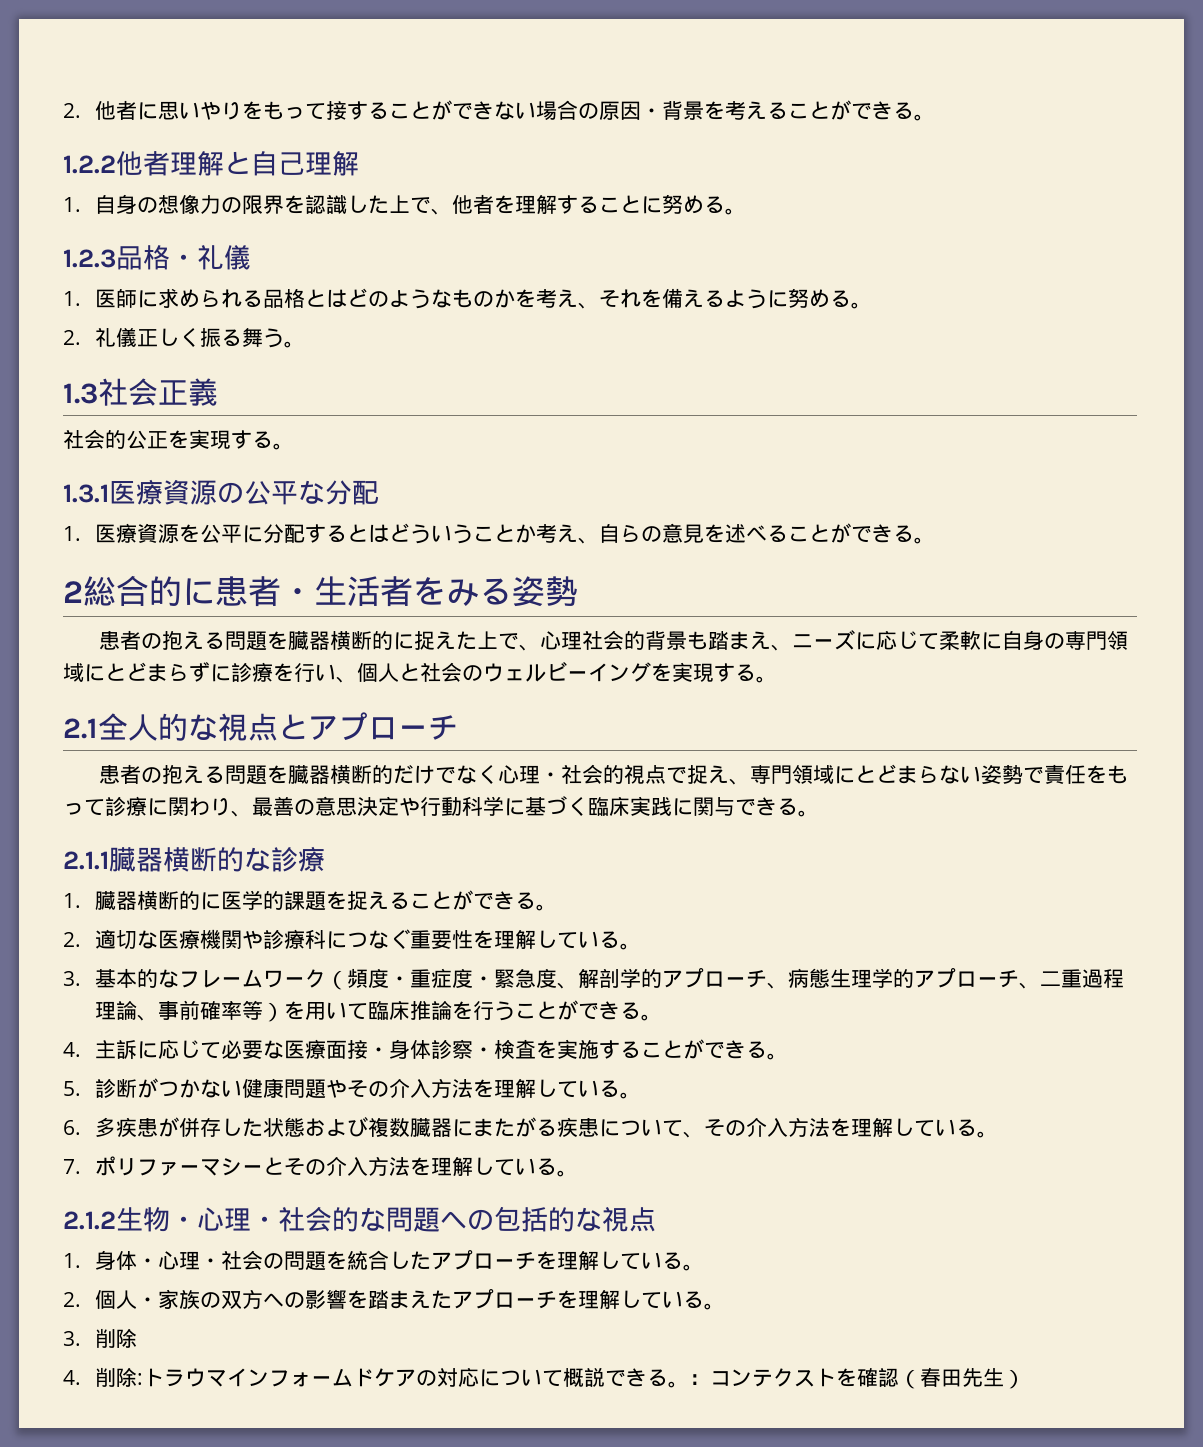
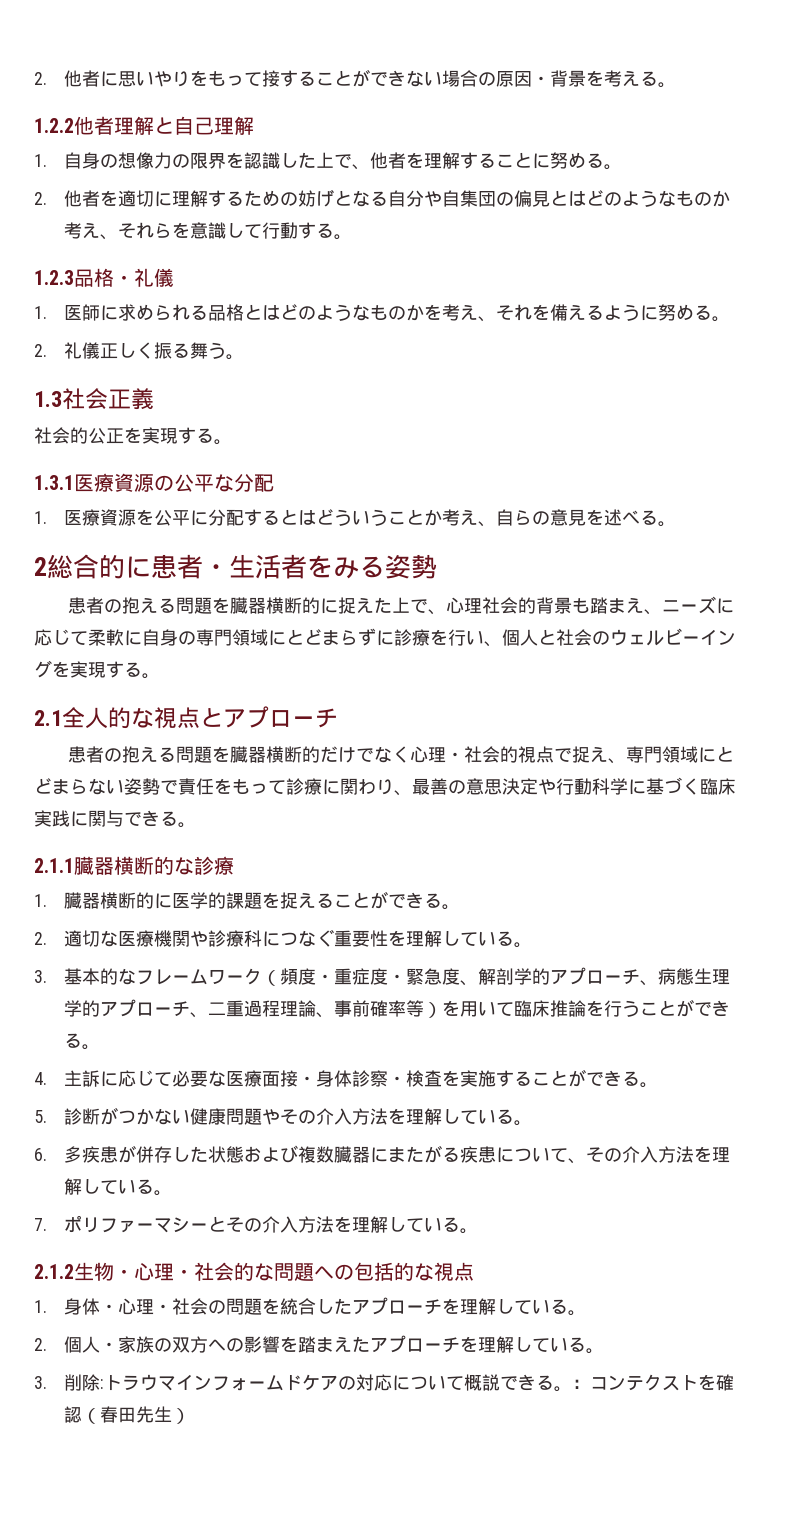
[788,100,915,120] ことができる -> (659, 78) none
(747, 211) none -> [34,189,731,207] [64,222,353,240] // 2.他者を適切に理解するための妨げとなる自分や自集団の偏見とはどのようなものか考え、それらを意識して行動する。
[788,523,915,543] ことができる -> (659, 517) none
[63,1367,138,1387] // 4.削除 -> (101, 1382) none

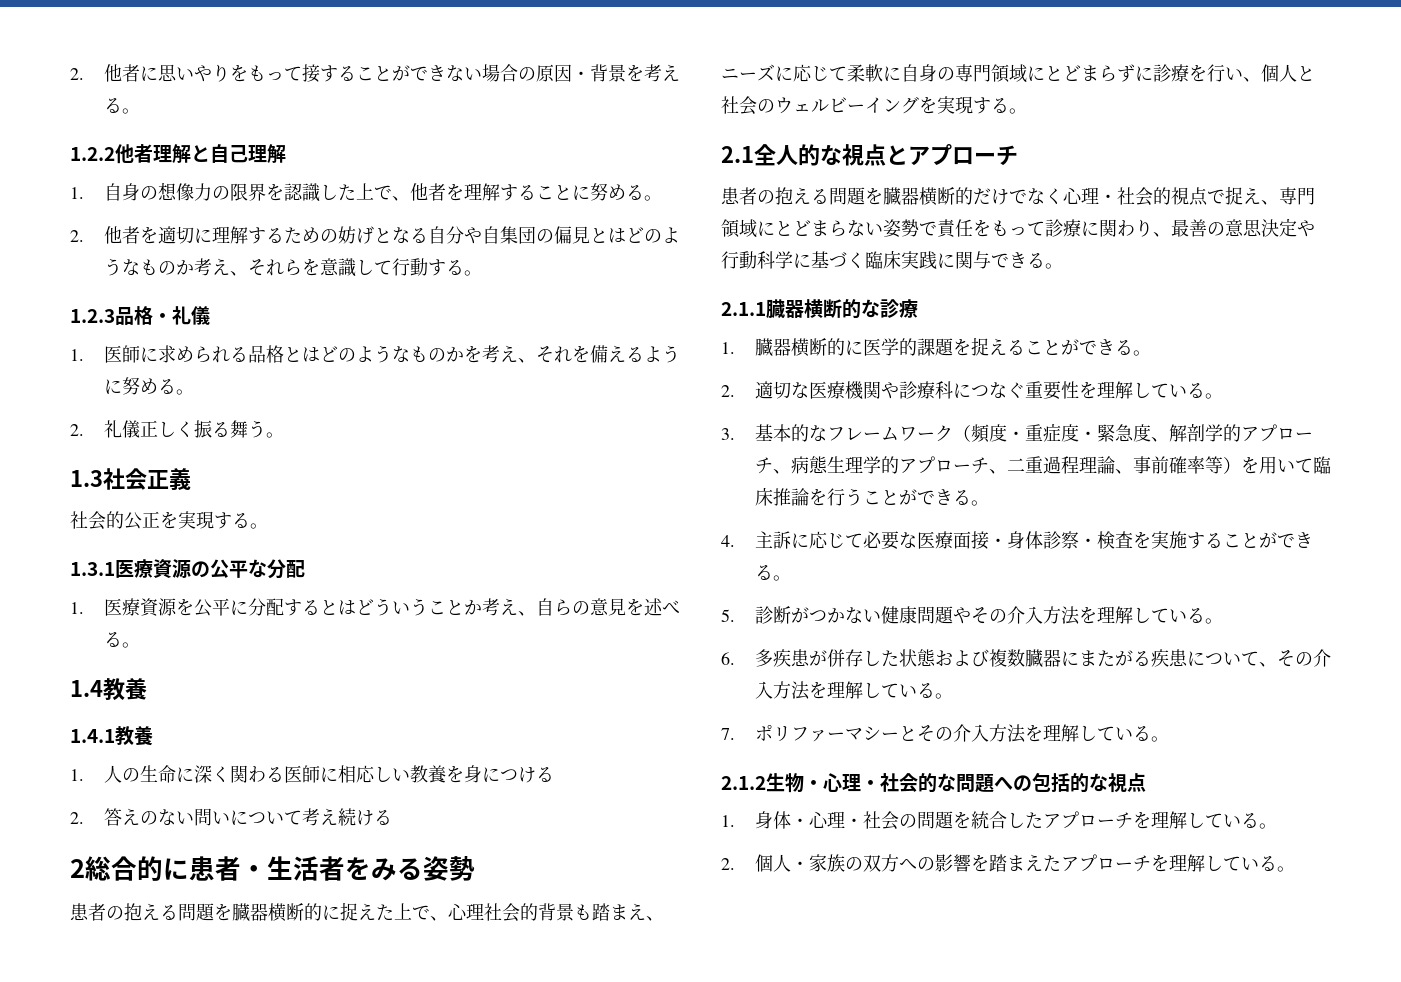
(677, 524) none -> [70,678,147,701] [70,726,153,746] [70,765,554,783] [70,808,392,826] // 1.4教養 // 1.4.1教養 // 1.人の生命に深く関わる医師に相応しい教養を身につける // 2.答えのない問いについて考え続ける
[34,1374,735,1392] [64,1406,191,1424] // 3.削除:トラウマインフォームドケアの対応について概説できる。：コンテクストを確認（春田先生） -> (1295, 869) none

